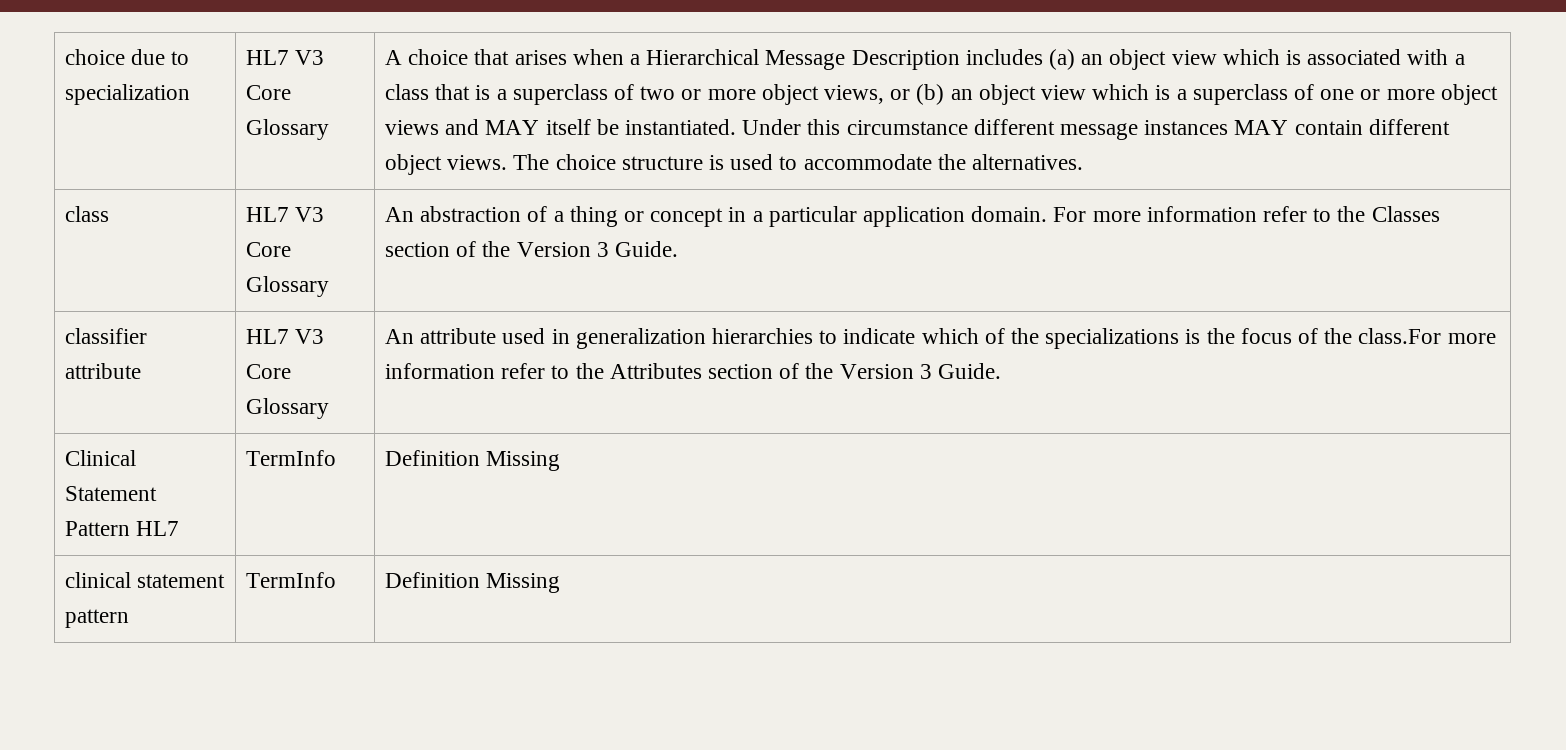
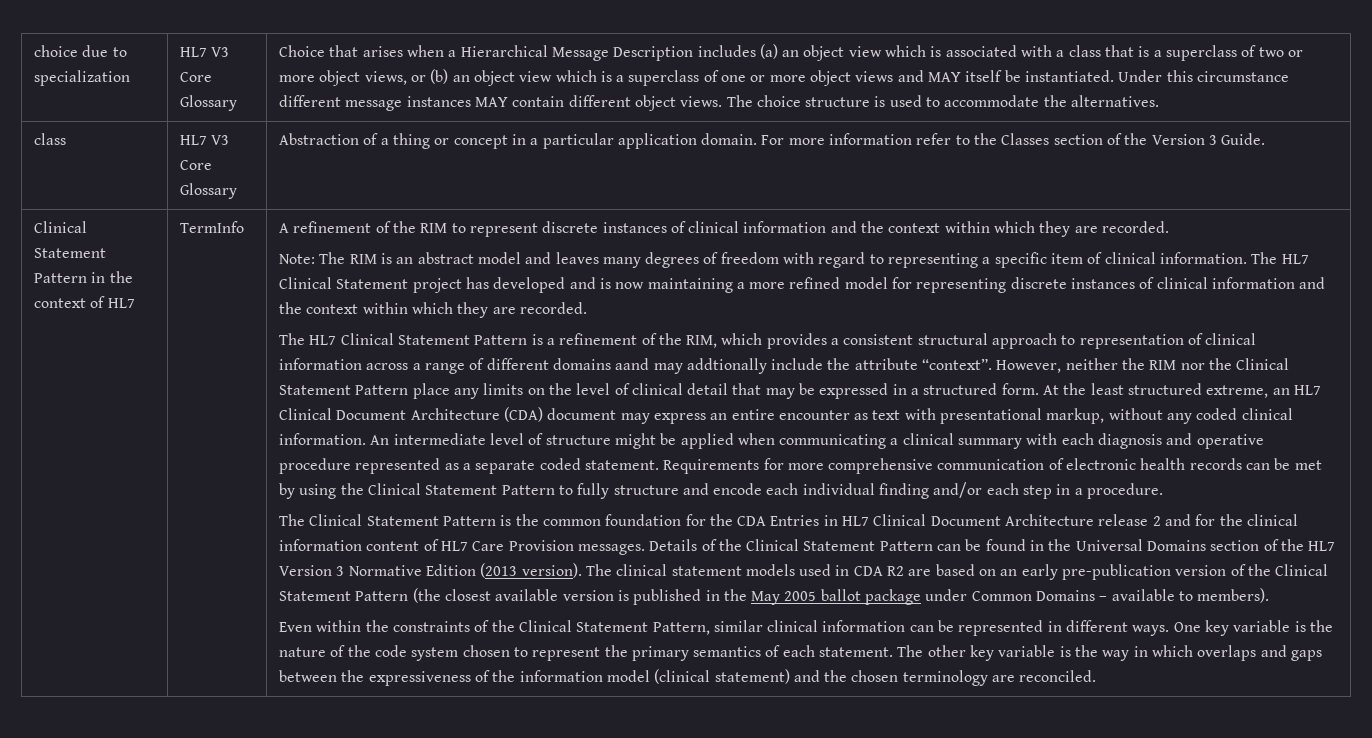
[384,49,469,65] A choice -> [278,45,325,57] Choice
[384,206,522,222] An abstraction -> [278,133,359,145] Abstraction
[64,328,147,344] [64,363,141,379] [245,329,325,344] [245,364,291,379] [245,398,329,419] [384,328,1496,349] [384,363,1001,379] [64,450,136,466] [64,486,157,501] [64,521,180,536] [245,450,336,466] [384,450,561,471] [64,572,226,588] [64,609,129,628] [245,572,336,588] [384,572,561,593] classifier attribute | HL7 V3 Core Glossary | An attribute used in generalization hierarchies to indicate which of the specializations is the focus of the class.For more information refer to the Attributes section of the Version 3 Guide. // Clinical Statement Pattern HL7 | TermInfo | Definition Missing // clinical statement pattern | TermInfo | Definition Missing -> [33,221,87,233] [33,248,106,258] [33,271,133,283] [33,296,135,308] [179,221,244,233] [278,221,1170,237] [278,252,1309,268] [278,277,1326,293] [278,302,587,318] [278,333,1257,349] [278,358,1290,374] [278,383,1321,399] [278,407,1293,424] [278,433,1264,449] [278,458,1322,474] [278,482,1164,499] [278,514,1298,526] [278,539,1336,555] [278,563,1329,580] [278,588,1270,605] [278,620,1333,636] [278,645,1322,661] [278,669,1097,686] Clinical Statement Pattern in the context of HL7 | TermInfo | A refinement of the RIM to represent discrete instances of clinical information and the context within which they are recorded. // Note: The RIM is an abstract model and leaves many degrees of freedom with regard to representing a specific item of clinical information. The HL7 Clinical Statement project has developed and is now maintaining a more refined model for representing discrete instances of clinical information and the context within which they are recorded. // The HL7 Clinical Statement Pattern is a refinement of the RIM, which provides a consistent structural approach to representation of clinical information across a range of different domains aand may addtionally include the attribute “context”. However, neither the RIM nor the Clinical Statement Pattern place any limits on the level of clinical detail that may be expressed in a structured form. At the least structured extreme, an HL7 Clinical Document Architecture (CDA) document may express an entire encounter as text with presentational markup, without any coded clinical information. An intermediate level of structure might be applied when communicating a clinical summary with each diagnosis and operative procedure represented as a separate coded statement. Requirements for more comprehensive communication of electronic health records can be met by using the Clinical Statement Pattern to fully structure and encode each individual finding and/or each step in a procedure. // The Clinical Statement Pattern is the common foundation for the CDA Entries in HL7 Clinical Document Architecture release 2 and for the clinical information content of HL7 Care Provision messages. Details of the Clinical Statement Pattern can be found in the Universal Domains section of the HL7 Version 3 Normative Edition (2013 version). The clinical statement models used in CDA R2 are based on an early pre-publication version of the Clinical Statement Pattern (the closest available version is published in the May 2005 ballot package under Common Domains – available to members). // Even within the constraints of the Clinical Statement Pattern, similar clinical information can be represented in different ways. One key variable is the nature of the code system chosen to represent the primary semantics of each statement. The other key variable is the way in which overlaps and gaps between the expressiveness of the information model (clinical statement) and the chosen terminology are reconciled.

